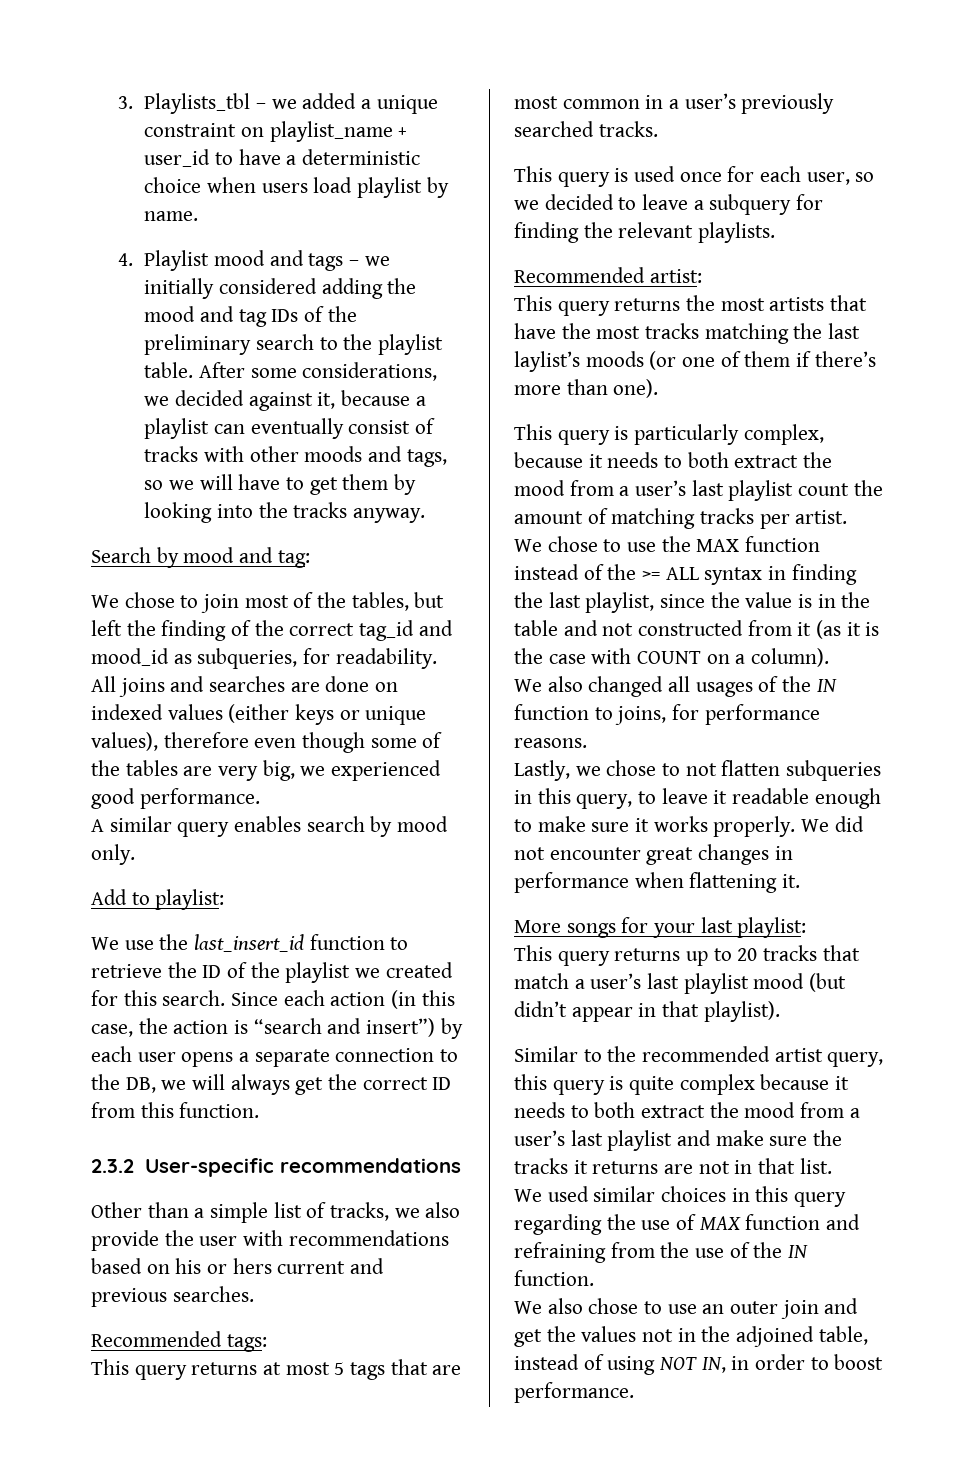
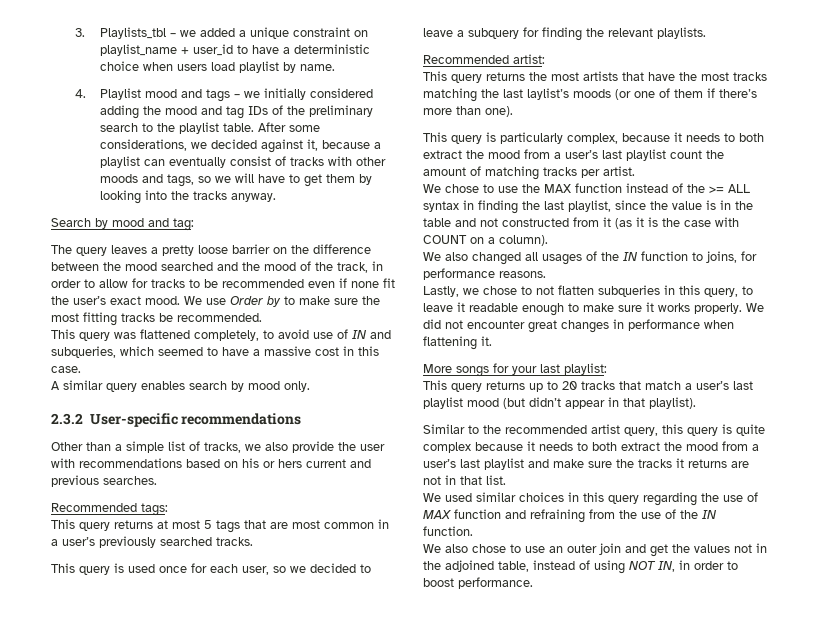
[91,592,445,613] [91,620,453,641] [91,648,437,669] [91,676,399,697] [91,704,427,725] [91,732,443,753] [91,760,442,781] [91,788,260,809] We chose to join most of the tables, but left the finding of the correct tag_id and mood_id as subqueries, for readability. All joins and searches are done on indexed values (either keys or unique values), therefore even though some of the tables are very big, we experienced good performance. -> [51,244,371,256] [51,261,383,273] [51,278,395,288] [51,296,380,307] [51,312,262,326] [51,329,391,341] [51,346,379,358] [51,366,81,373] The query leaves a pretty loose barrier on the difference between the mood searched and the mood of the track, in order to allow for tracks to be recommended even if none fit the user’s exact mood. We use Order by to make sure the most fitting tracks be recommended. // This query was flattened completely, to avoid use of IN and subqueries, which seemed to have a massive cost in this case.
[91,889,225,910] [91,934,409,952] [91,962,453,983] [91,990,455,1009] [91,1018,463,1039] [91,1046,459,1067] [91,1074,452,1095] [91,1102,260,1118] // Add to playlist: // We use the last_insert_id function to retrieve the ID of the playlist we created for this search. Since each action (in this case, the action is “search and insert”) by each user opens a separate connection to the DB, we will always get the correct ID from this function. -> (310, 386) none

